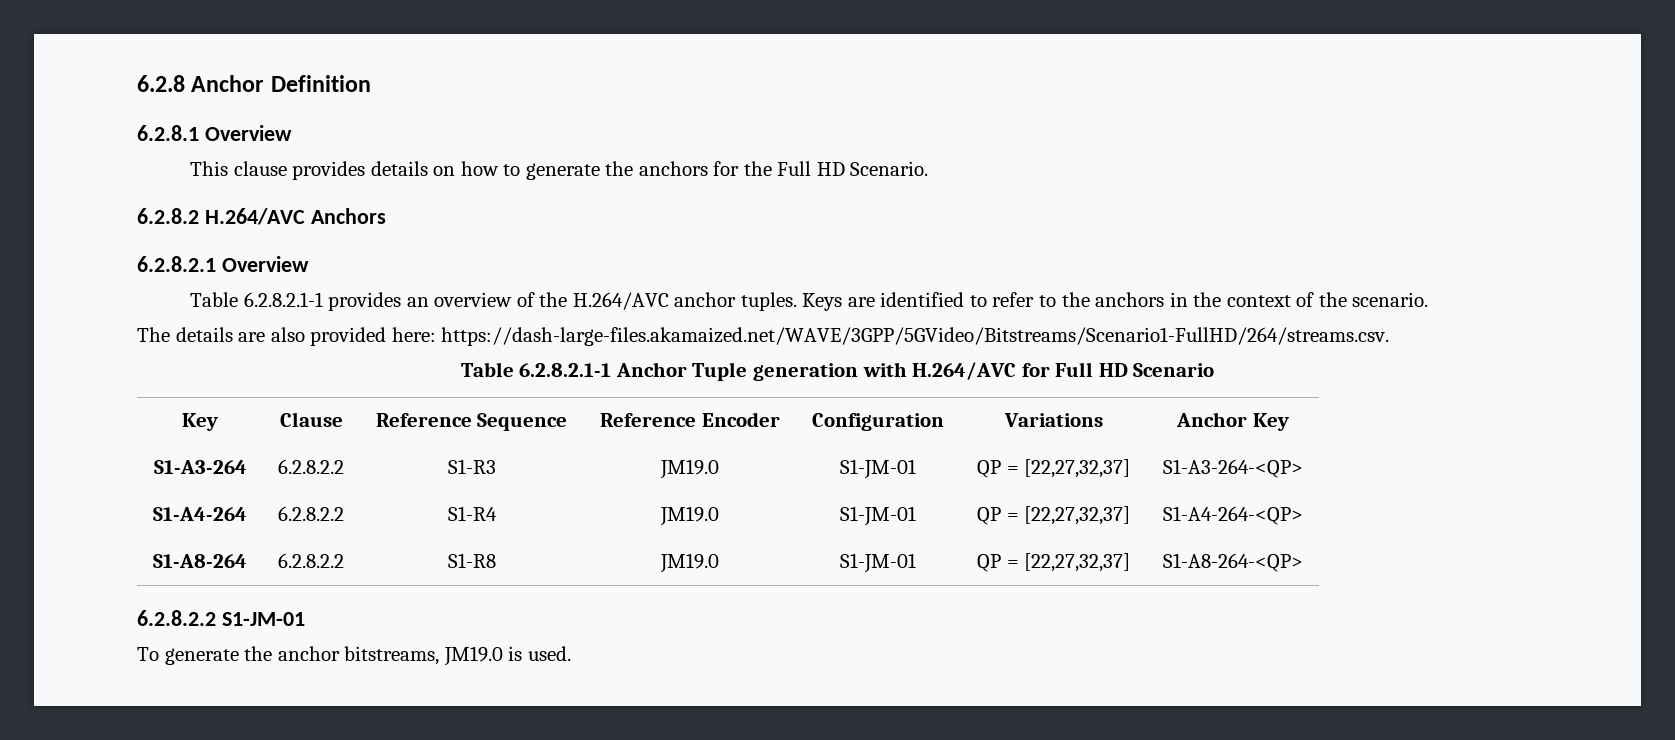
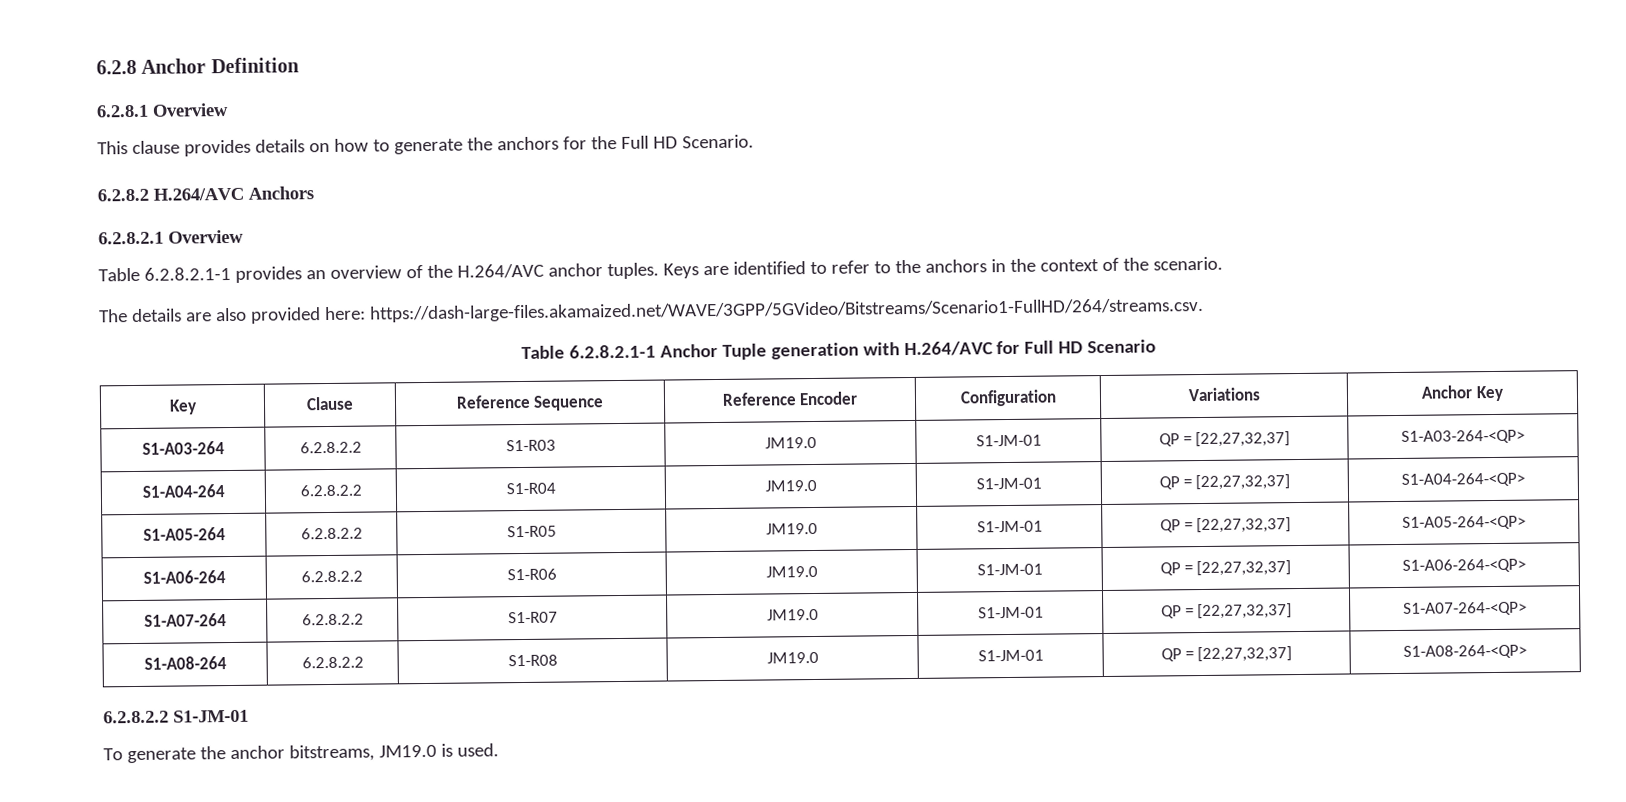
[153,460,247,474] [278,459,344,474] [447,459,496,474] [660,459,719,479] [840,459,916,479] [976,459,1131,478] [1163,459,1303,478] [153,507,247,521] [278,506,344,521] [447,506,497,521] [660,506,719,526] [840,506,916,526] [976,506,1131,525] [1163,506,1303,525] [153,554,247,568] [278,553,344,568] [447,553,496,568] [660,553,719,573] [840,553,916,573] [976,553,1131,572] [1163,553,1303,572] S1-A3-264 | 6.2.8.2.2 | S1-R3 | JM19.0 | S1-JM-01 | QP = [22,27,32,37] | S1-A3-264-<QP> // S1-A4-264 | 6.2.8.2.2 | S1-R4 | JM19.0 | S1-JM-01 | QP = [22,27,32,37] | S1-A4-264-<QP> // S1-A8-264 | 6.2.8.2.2 | S1-R8 | JM19.0 | S1-JM-01 | QP = [22,27,32,37] | S1-A8-264-<QP> -> [141,441,225,455] [299,441,362,454] [505,439,556,452] [764,436,817,449] [975,434,1042,447] [1158,431,1291,448] [1401,429,1525,444] [141,484,225,498] [299,484,362,497] [505,482,556,495] [764,479,817,492] [975,477,1042,490] [1158,474,1291,491] [1401,472,1525,487] [142,527,226,541] [300,527,363,540] [506,525,557,538] [765,522,818,535] [976,520,1043,533] [1159,517,1292,534] [1402,515,1526,530] [142,570,226,584] [300,570,363,583] [506,568,557,581] [765,565,818,578] [976,563,1043,576] [1159,560,1292,577] [1402,558,1526,573] [143,613,227,627] [301,613,364,626] [507,611,558,624] [766,608,819,621] [977,606,1044,619] [1160,603,1293,620] [1403,601,1527,616] [143,656,227,670] [301,656,364,669] [507,654,558,667] [766,651,819,664] [977,649,1044,662] [1160,646,1293,663] [1403,644,1527,659] S1-A03-264 | 6.2.8.2.2 | S1-R03 | JM19.0 | S1-JM-01 | QP = [22,27,32,37] | S1-A03-264-<QP> // S1-A04-264 | 6.2.8.2.2 | S1-R04 | JM19.0 | S1-JM-01 | QP = [22,27,32,37] | S1-A04-264-<QP> // S1-A05-264 | 6.2.8.2.2 | S1-R05 | JM19.0 | S1-JM-01 | QP = [22,27,32,37] | S1-A05-264-<QP> // S1-A06-264 | 6.2.8.2.2 | S1-R06 | JM19.0 | S1-JM-01 | QP = [22,27,32,37] | S1-A06-264-<QP> // S1-A07-264 | 6.2.8.2.2 | S1-R07 | JM19.0 | S1-JM-01 | QP = [22,27,32,37] | S1-A07-264-<QP> // S1-A08-264 | 6.2.8.2.2 | S1-R08 | JM19.0 | S1-JM-01 | QP = [22,27,32,37] | S1-A08-264-<QP>

